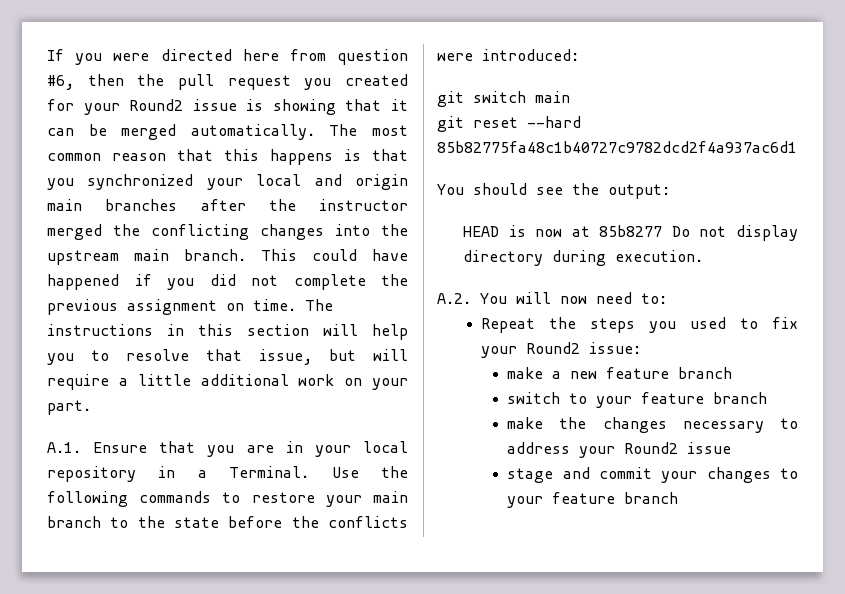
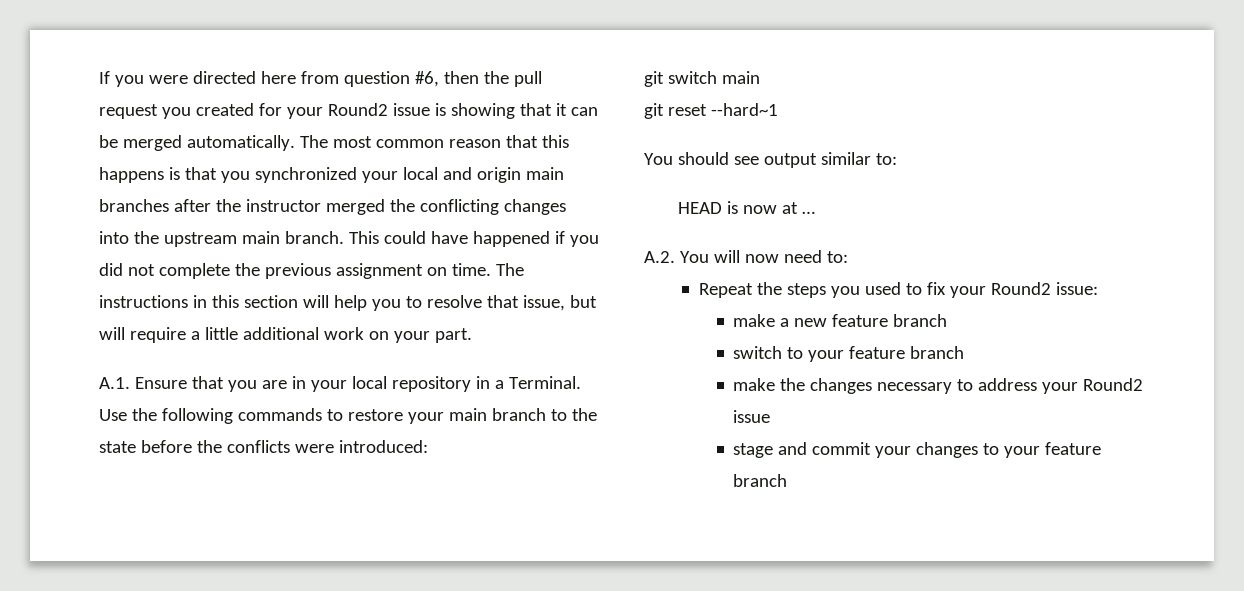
[527,116,581,128] [437,141,797,153] --hard 85b82775fa48c1b40727c9782dcd2f4a937ac6d1 -> [710,103,778,116] --hard~1
[572,183,670,199] the output: -> [763,152,897,168] output similar to:
[599,225,798,241] [463,250,704,266] 85b8277 Do not display directory during execution. -> [802,211,816,214] …

